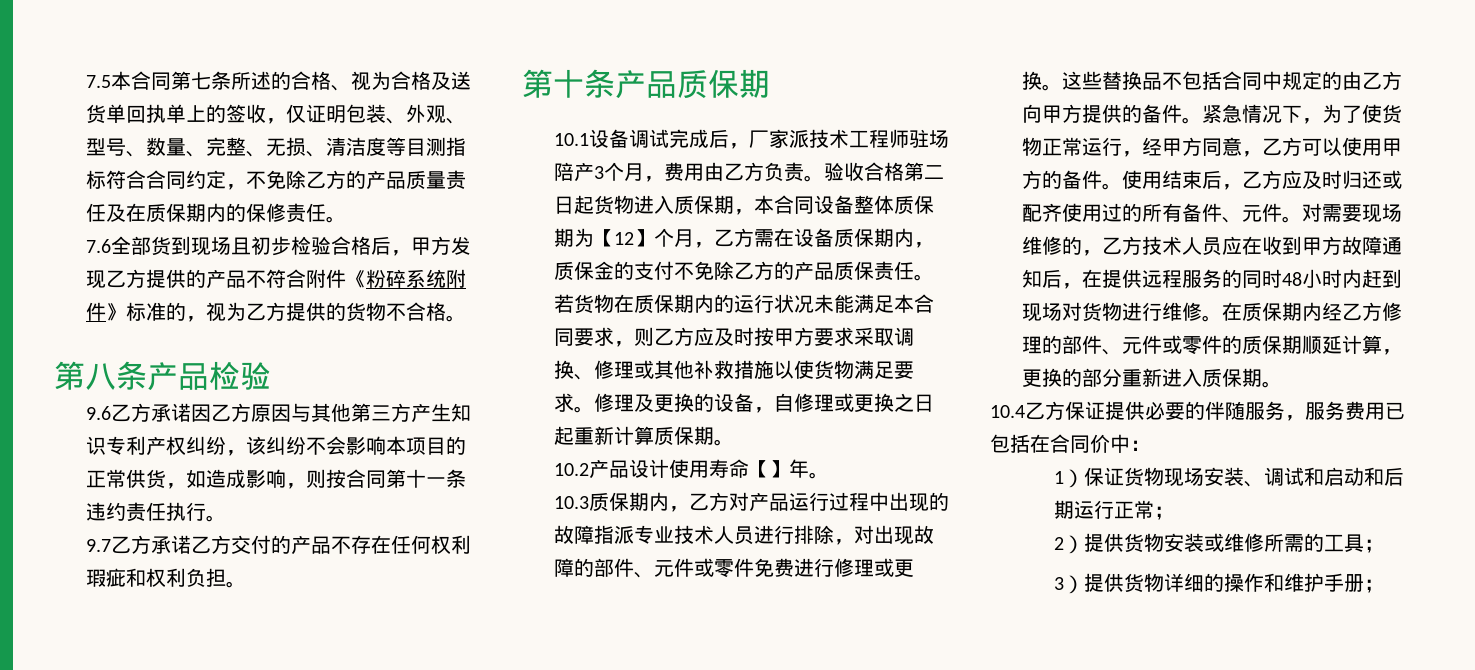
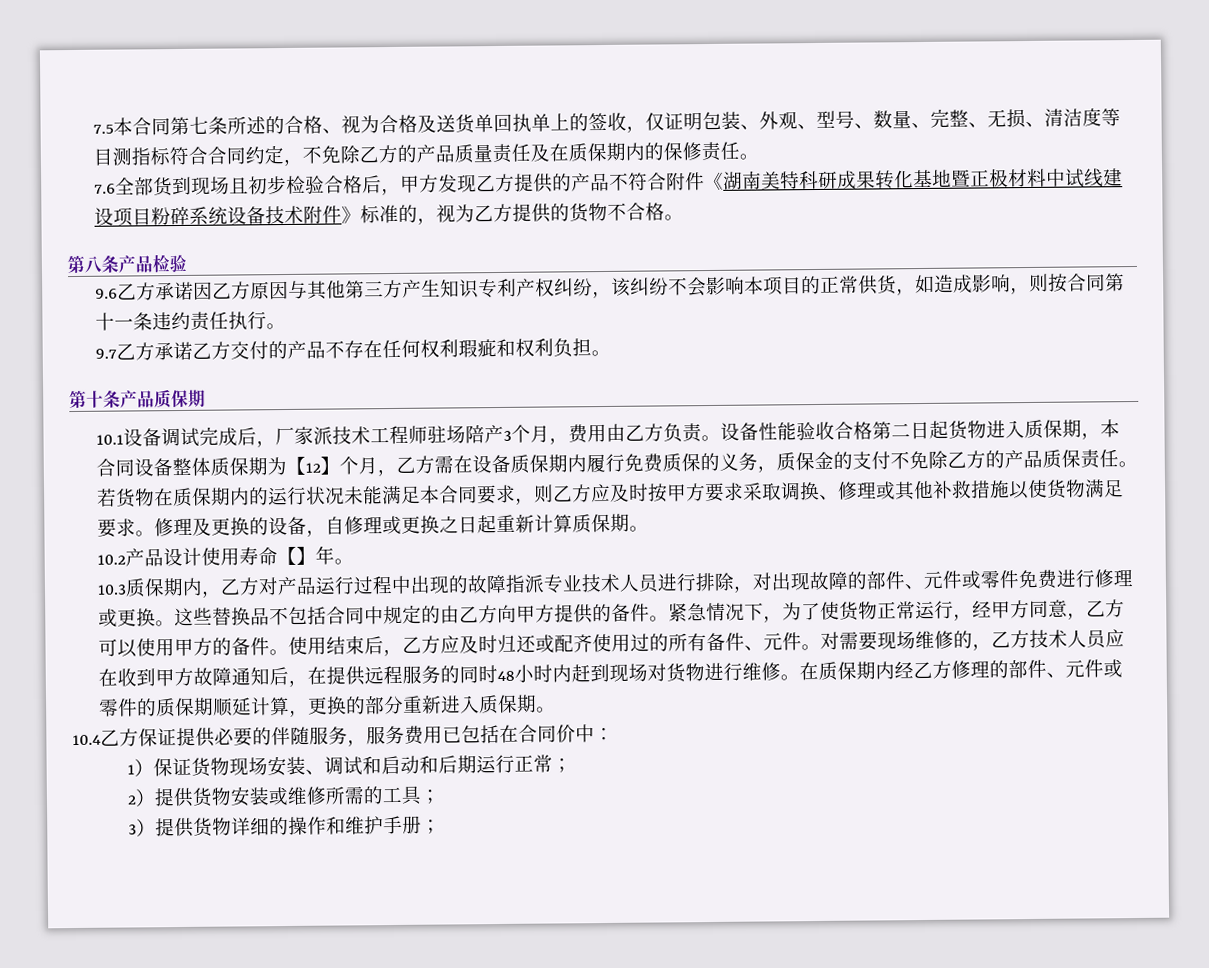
[366,269,447,288] 粉碎系统 -> [723,168,1124,190] [94,205,305,227] 湖南美特科研成果转化基地暨正极材料中试线建设项目粉碎系统设备技术
(825, 178) none -> [720,422,798,441] 设备性能
(915, 237) none -> [586,452,759,473] 履行免费质保的义务

